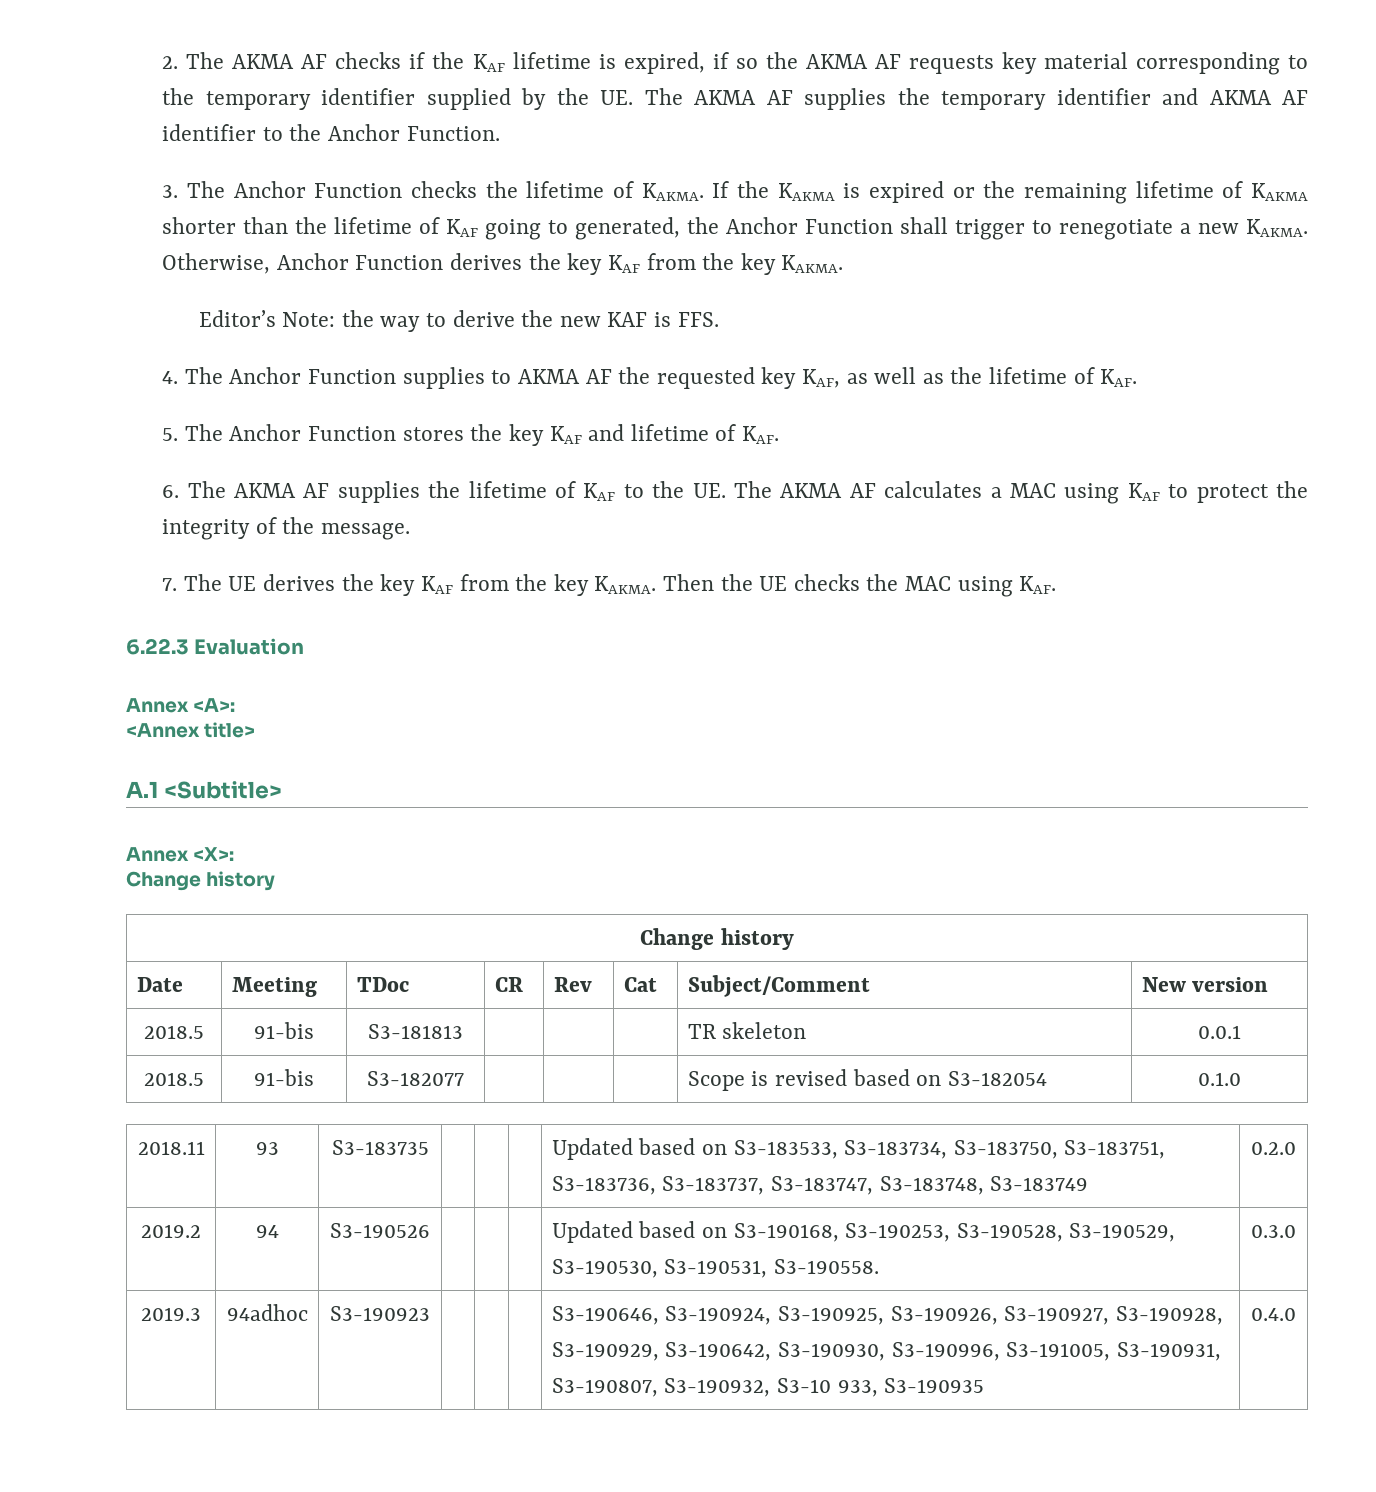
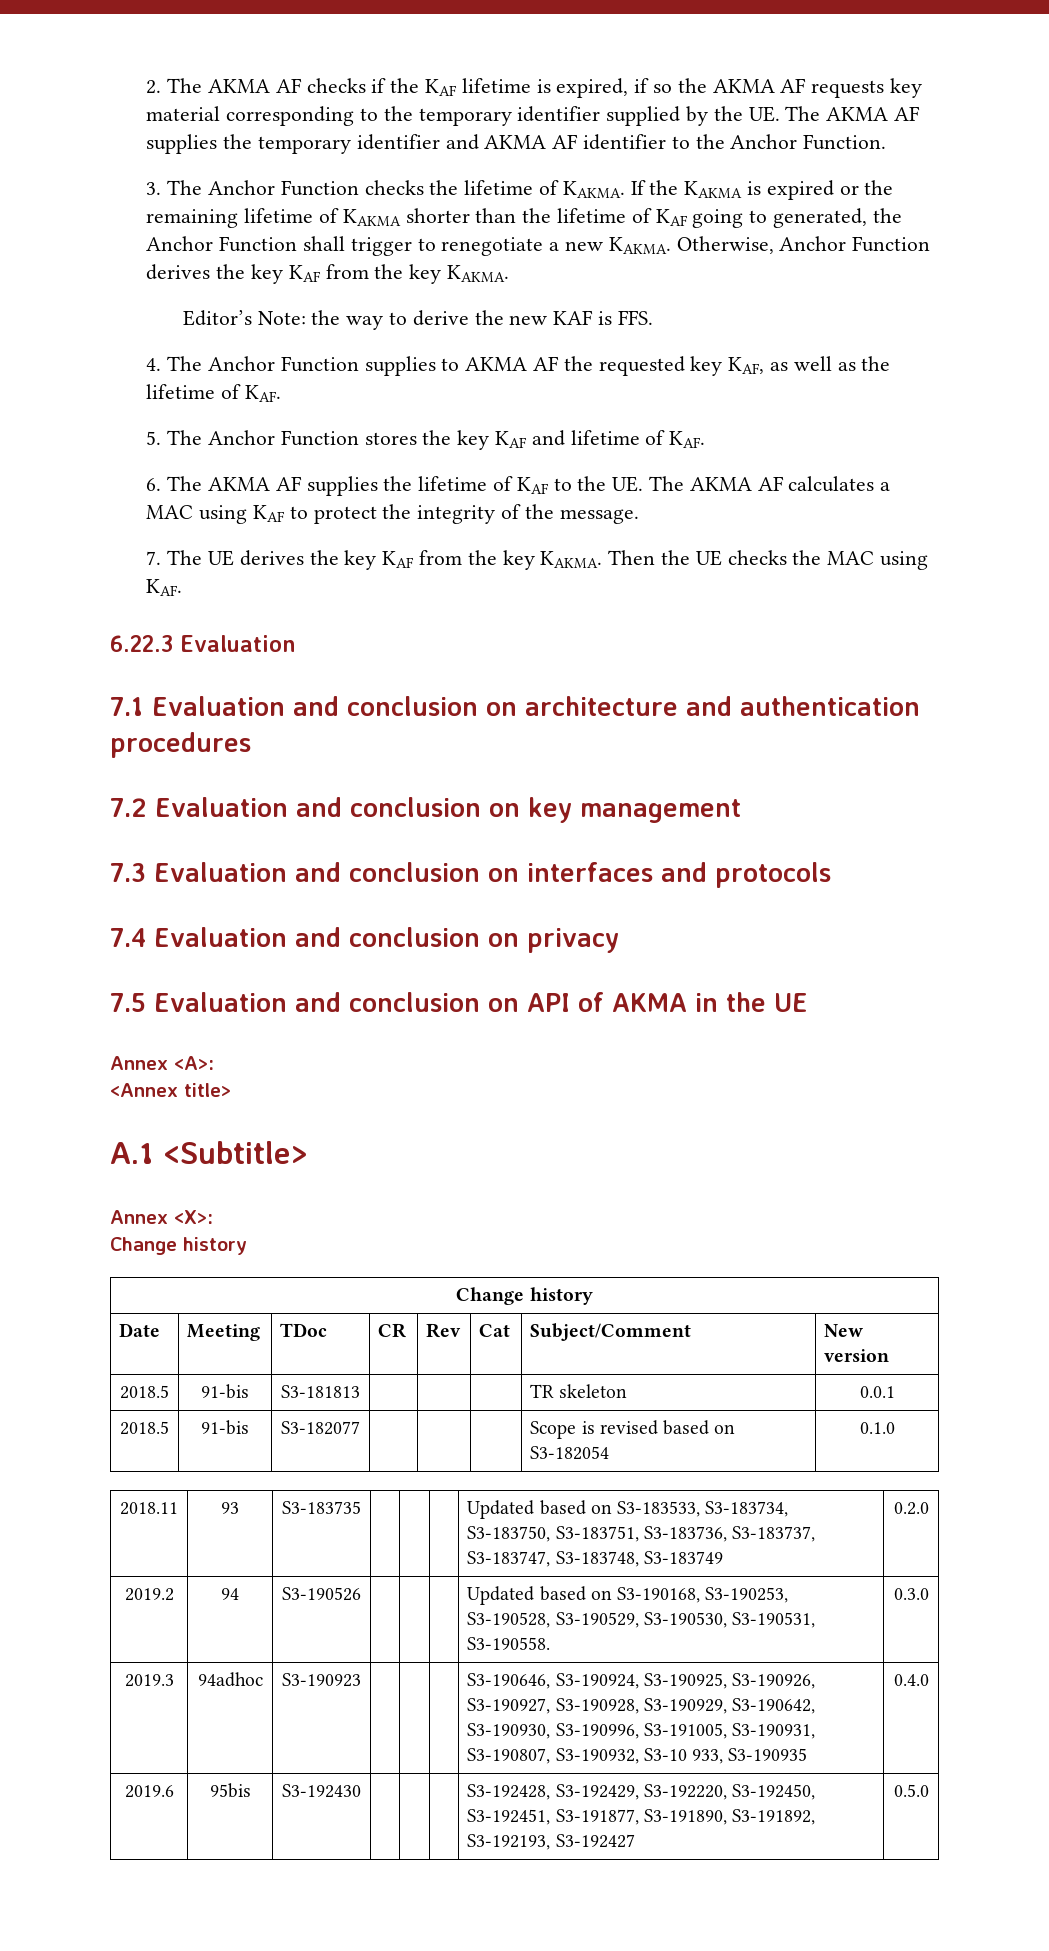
(305, 646) none -> [110,696,920,716] [110,732,251,758] [110,797,741,823] [110,862,831,888] [110,927,619,953] [110,992,808,1012] // 7.1 Evaluation and conclusion on architecture and authentication procedures // 7.2 Evaluation and conclusion on key management // 7.3 Evaluation and conclusion on interfaces and protocols // 7.4 Evaluation and conclusion on privacy // 7.5 Evaluation and conclusion on API of AKMA in the UE
(1296, 1314) none -> [124,1785,174,1798] [209,1783,251,1798] [282,1784,361,1798] [467,1784,816,1800] [467,1809,816,1825] [467,1834,635,1850] [893,1784,929,1797] // 2019.6 | 95bis | S3-192430 | | | | S3-192428, S3-192429, S3-192220, S3-192450, S3-192451, S3-191877, S3-191890, S3-191892, S3-192193, S3-192427 | 0.5.0

